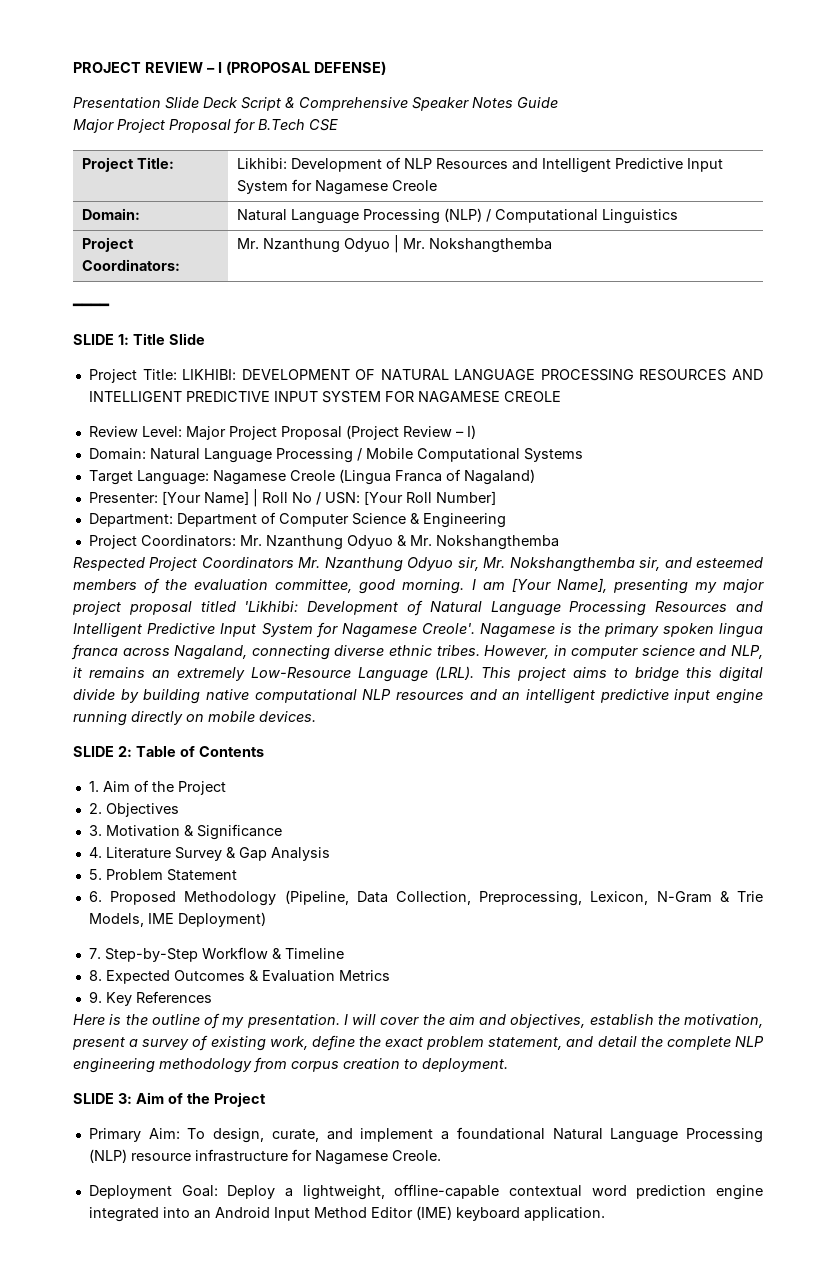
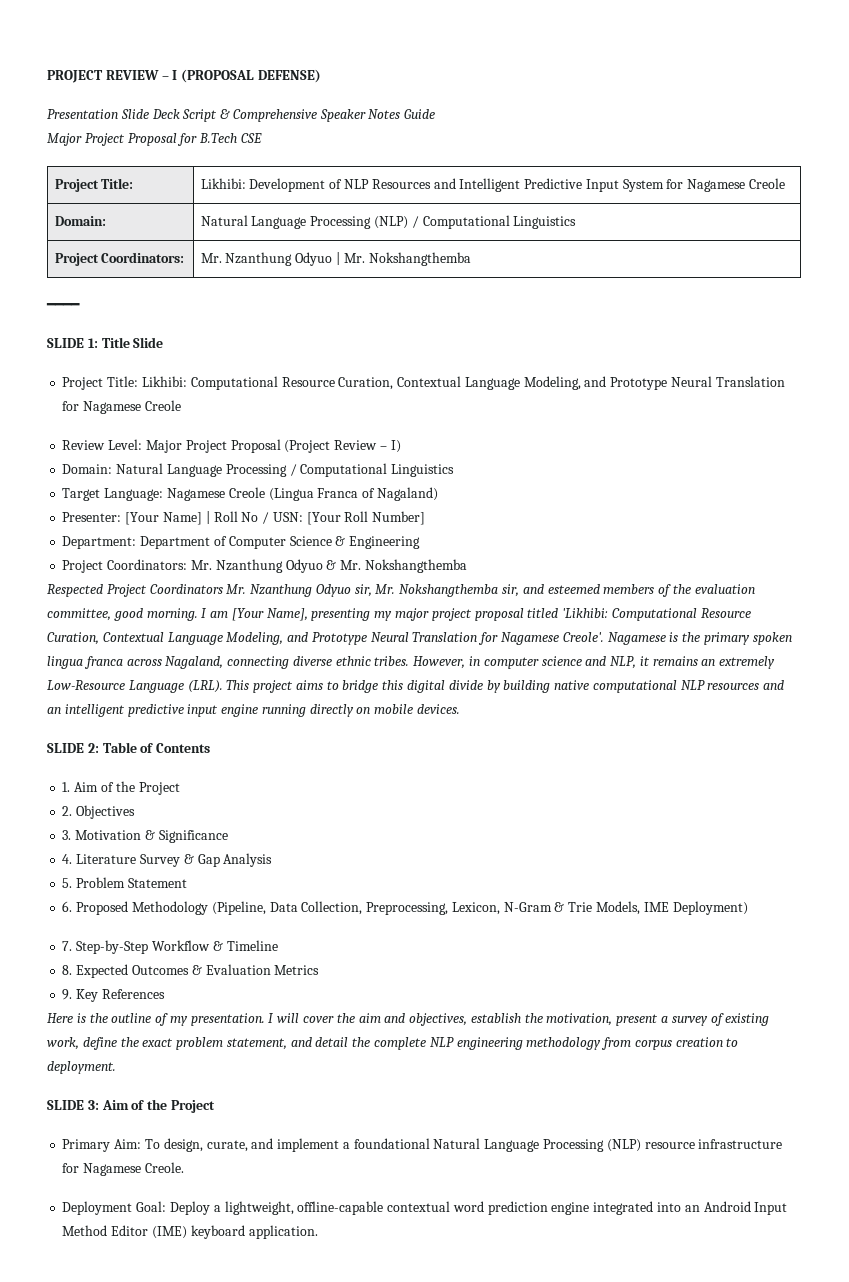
[182,369,764,381] [88,391,561,403] LIKHIBI: DEVELOPMENT OF NATURAL LANGUAGE PROCESSING RESOURCES AND INTELLIGENT PREDICTIVE INPUT SYSTEM FOR NAGAMESE CREOLE -> [141,376,785,390] [62,400,181,414] Likhibi: Computational Resource Curation, Contextual Language Modeling, and Prototype Neural Translation for Nagamese Creole
[365,448,583,462] Mobile Computational Systems -> [300,463,455,477] Computational Linguistics
[307,600,763,616] [73,623,313,638] Development of Natural Language Processing Resources and Intelligent Predictive Input System -> [611,608,751,621] [47,632,478,645] Computational Resource Curation, Contextual Language Modeling, and Prototype Neural Translation

